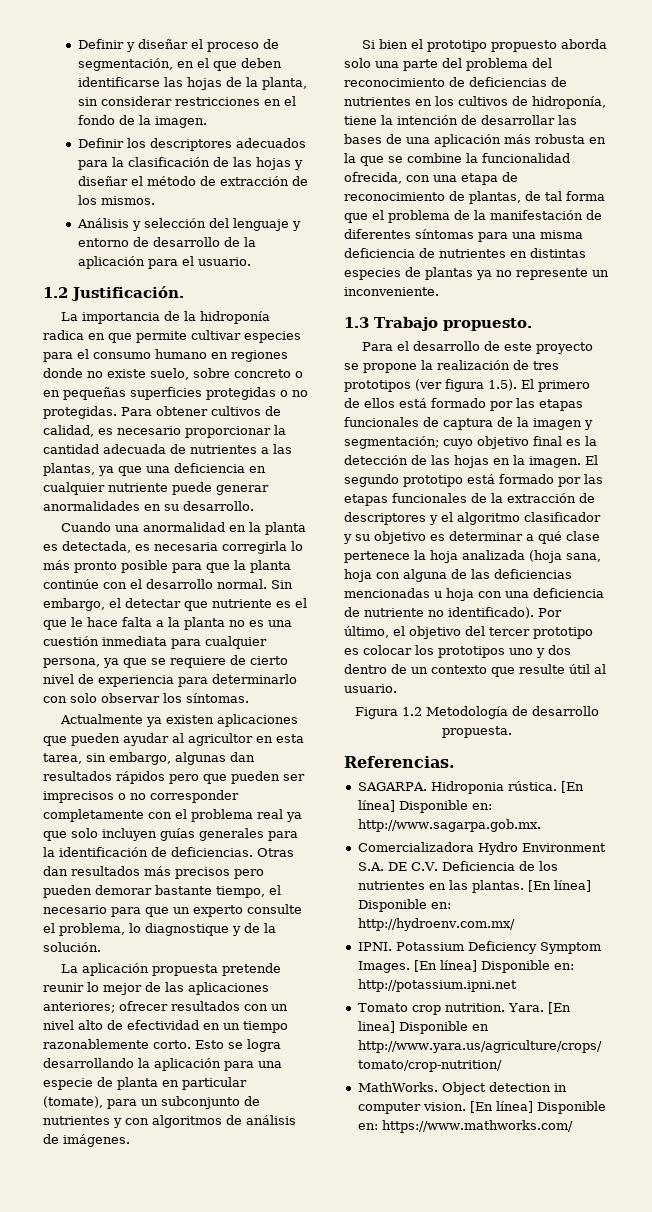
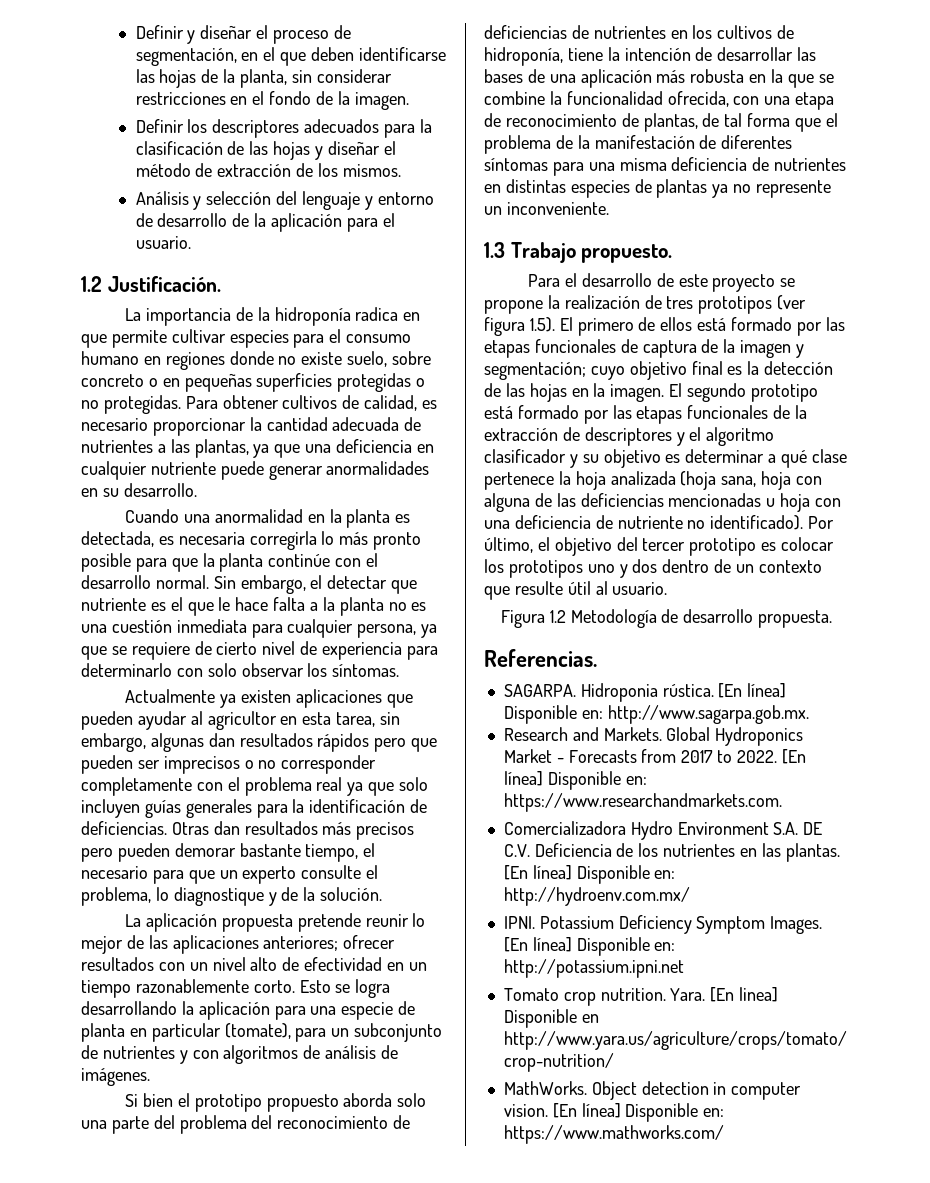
(541, 825) none -> [503,727,804,746] [503,749,806,764] [503,771,647,790] [503,793,782,812] // Research and Markets. Global Hydroponics Market - Forecasts from 2017 to 2022. [En línea] Disponible en: https://www.researchandmarkets.com.

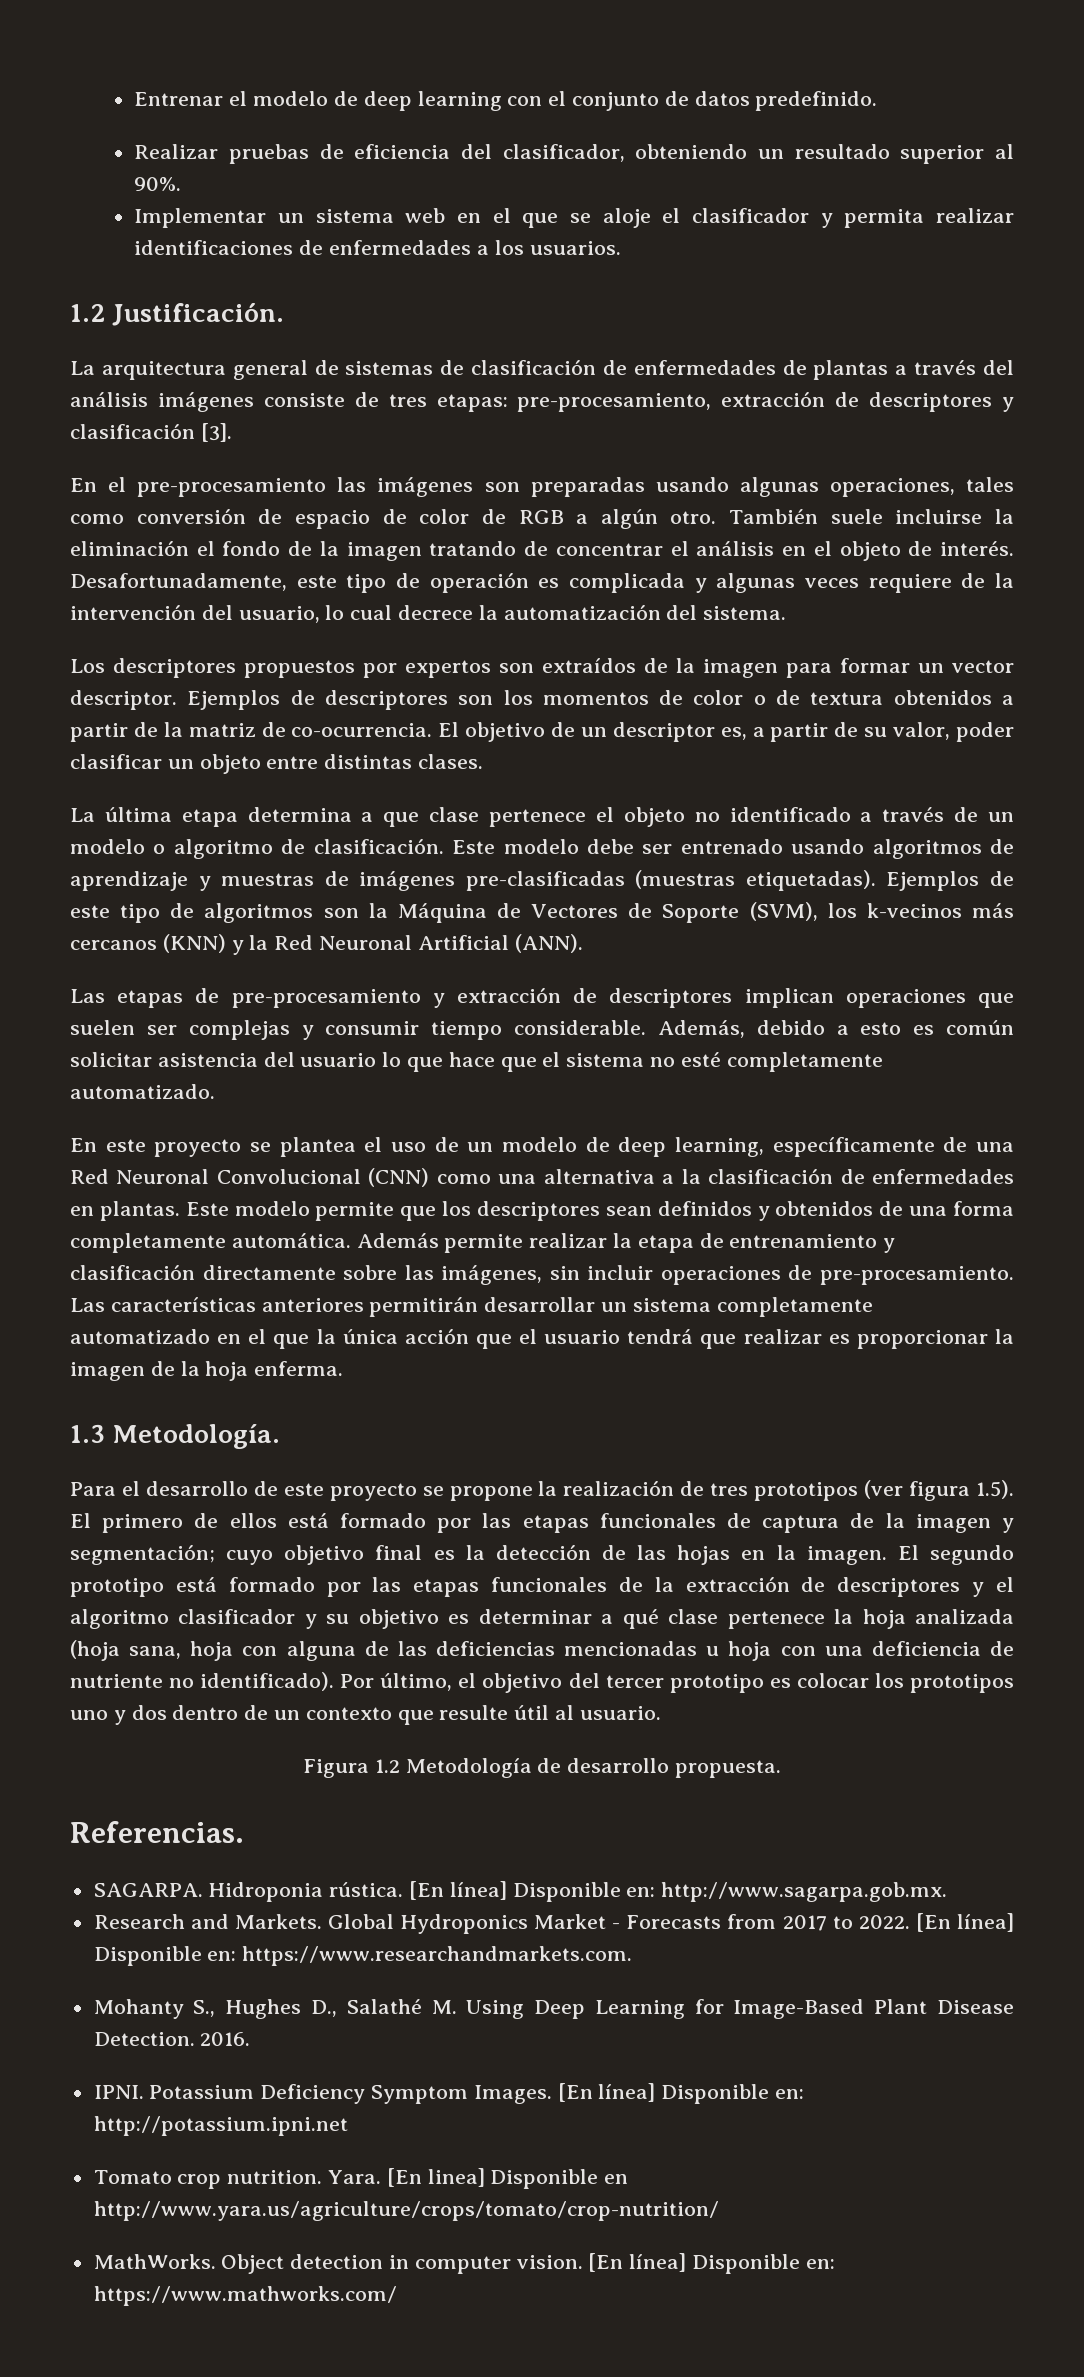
[135,25,351,44] [135,47,446,66] [135,69,392,88] [135,91,409,110] [135,119,432,138] [135,141,396,160] [135,163,401,177] [135,191,434,210] [135,213,395,232] [135,236,191,249] [81,276,221,292] [125,307,421,326] [81,329,412,348] [81,351,432,370] [81,373,426,392] [81,395,438,414] [81,417,422,436] [81,439,434,458] [81,461,430,480] [81,483,197,497] [125,509,411,528] [81,531,422,550] [81,553,379,572] [81,575,418,594] [81,597,427,616] [81,619,438,638] [81,641,438,660] [81,663,400,677] [125,689,413,708] [81,711,401,730] [81,733,438,752] [81,755,377,774] [81,777,429,796] [81,799,428,818] [81,821,415,840] [81,843,376,862] [81,865,379,884] [81,887,383,906] [125,913,426,932] [81,935,396,954] [81,957,427,971] [81,979,391,998] [81,1001,416,1020] [81,1023,443,1042] [81,1045,399,1064] [81,1068,150,1086] [125,1093,427,1112] [81,1115,411,1134] [484,25,795,39] [484,47,817,66] [484,69,834,88] [484,91,835,110] [484,113,838,132] [484,135,793,154] [484,157,847,176] [484,179,832,198] [484,202,609,215] Definir y diseñar el proceso de segmentación, en el que deben identificarse las hojas de la planta, sin considerar restricciones en el fondo de la imagen. // Definir los descriptores adecuados para la clasificación de las hojas y diseñar el método de extracción de los mismos. // Análisis y selección del lenguaje y entorno de desarrollo de la aplicación para el usuario. // 1.2 Justificación. // La importancia de la hidroponía radica en que permite cultivar especies para el consumo humano en regiones donde no existe suelo, sobre concreto o en pequeñas superficies protegidas o no protegidas. Para obtener cultivos de calidad, es necesario proporcionar la cantidad adecuada de nutrientes a las plantas, ya que una deficiencia en cualquier nutriente puede generar anormalidades en su desarrollo. // Cuando una anormalidad en la planta es detectada, es necesaria corregirla lo más pronto posible para que la planta continúe con el desarrollo normal. Sin embargo, el detectar que nutriente es el que le hace falta a la planta no es una cuestión inmediata para cualquier persona, ya que se requiere de cierto nivel de experiencia para determinarlo con solo observar los síntomas. // Actualmente ya existen aplicaciones que pueden ayudar al agricultor en esta tarea, sin embargo, algunas dan resultados rápidos pero que pueden ser imprecisos o no corresponder completamente con el problema real ya que solo incluyen guías generales para la identificación de deficiencias. Otras dan resultados más precisos pero pueden demorar bastante tiempo, el necesario para que un experto consulte el problema, lo diagnostique y de la solución. // La aplicación propuesta pretende reunir lo mejor de las aplicaciones anteriores; ofrecer resultados con un nivel alto de efectividad en un tiempo razonablemente corto. Esto se logra desarrollando la aplicación para una especie de planta en particular (tomate), para un subconjunto de nutrientes y con algoritmos de análisis de imágenes. // Si bien el prototipo propuesto aborda solo una parte del problema del reconocimiento de deficiencias de nutrientes en los cultivos de hidroponía, tiene la intención de desarrollar las bases de una aplicación más robusta en la que se combine la funcionalidad ofrecida, con una etapa de reconocimiento de plantas, de tal forma que el problema de la manifestación de diferentes síntomas para una misma deficiencia de nutrientes en distintas especies de plantas ya no represente un inconveniente. -> [134,91,878,111] [134,144,1014,164] [134,177,182,191] [134,208,1015,228] [134,240,621,255] [70,302,285,326] [70,359,1014,380] [70,391,1014,412] [70,423,232,442] [70,477,1015,497] [70,508,1014,529] [70,540,1015,561] [70,572,1014,593] [70,604,787,623] [70,658,1014,678] [70,690,1015,710] [70,722,1014,742] [70,754,484,774] [70,807,1015,827] [70,838,1014,859] [70,870,1014,891] [70,902,1014,923] [70,934,583,955] [70,987,1015,1008] [70,1020,1015,1040] [70,1052,883,1072] [70,1084,215,1099] [70,1137,1014,1157] [70,1168,1015,1187] [70,1201,1015,1221] [70,1233,896,1253] [70,1264,1014,1285] [70,1297,873,1317] [70,1328,1014,1349] [70,1361,344,1381] Entrenar el modelo de deep learning con el conjunto de datos predefinido. // Realizar pruebas de eficiencia del clasificador, obteniendo un resultado superior al 90%. // Implementar un sistema web en el que se aloje el clasificador y permita realizar identificaciones de enfermedades a los usuarios. // 1.2 Justificación. // La arquitectura general de sistemas de clasificación de enfermedades de plantas a través del análisis imágenes consiste de tres etapas: pre-procesamiento, extracción de descriptores y clasificación [3]. // En el pre-procesamiento las imágenes son preparadas usando algunas operaciones, tales como conversión de espacio de color de RGB a algún otro. También suele incluirse la eliminación el fondo de la imagen tratando de concentrar el análisis en el objeto de interés. Desafortunadamente, este tipo de operación es complicada y algunas veces requiere de la intervención del usuario, lo cual decrece la automatización del sistema. // Los descriptores propuestos por expertos son extraídos de la imagen para formar un vector descriptor. Ejemplos de descriptores son los momentos de color o de textura obtenidos a partir de la matriz de co-ocurrencia. El objetivo de un descriptor es, a partir de su valor, poder clasificar un objeto entre distintas clases. // La última etapa determina a que clase pertenece el objeto no identificado a través de un modelo o algoritmo de clasificación. Este modelo debe ser entrenado usando algoritmos de aprendizaje y muestras de imágenes pre-clasificadas (muestras etiquetadas). Ejemplos de este tipo de algoritmos son la Máquina de Vectores de Soporte (SVM), los k-vecinos más cercanos (KNN) y la Red Neuronal Artificial (ANN). // Las etapas de pre-procesamiento y extracción de descriptores implican operaciones que suelen ser complejas y consumir tiempo considerable. Además, debido a esto es común solicitar asistencia del usuario lo que hace que el sistema no esté completamente automatizado. // En este proyecto se plantea el uso de un modelo de deep learning, específicamente de una Red Neuronal Convolucional (CNN) como una alternativa a la clasificación de enfermedades en plantas. Este modelo permite que los descriptores sean definidos y obtenidos de una forma completamente automática. Además permite realizar la etapa de entrenamiento y clasificación directamente sobre las imágenes, sin incluir operaciones de pre-procesamiento. Las características anteriores permitirán desarrollar un sistema completamente automatizado en el que la única acción que el usuario tendrá que realizar es proporcionar la imagen de la hoja enferma.
[510,242,673,263] Trabajo propuesto. -> [112,1424,281,1449] Metodología.
[503,821,823,840] [503,843,840,862] [503,865,676,884] [503,887,690,906] Comercializadora Hydro Environment S.A. DE C.V. Deficiencia de los nutrientes en las plantas. [En línea] Disponible en: http://hydroenv.com.mx/ -> [93,1999,1014,2019] [93,2032,251,2046] Mohanty S., Hughes D., Salathé M. Using Deep Learning for Image-Based Plant Disease Detection. 2016.

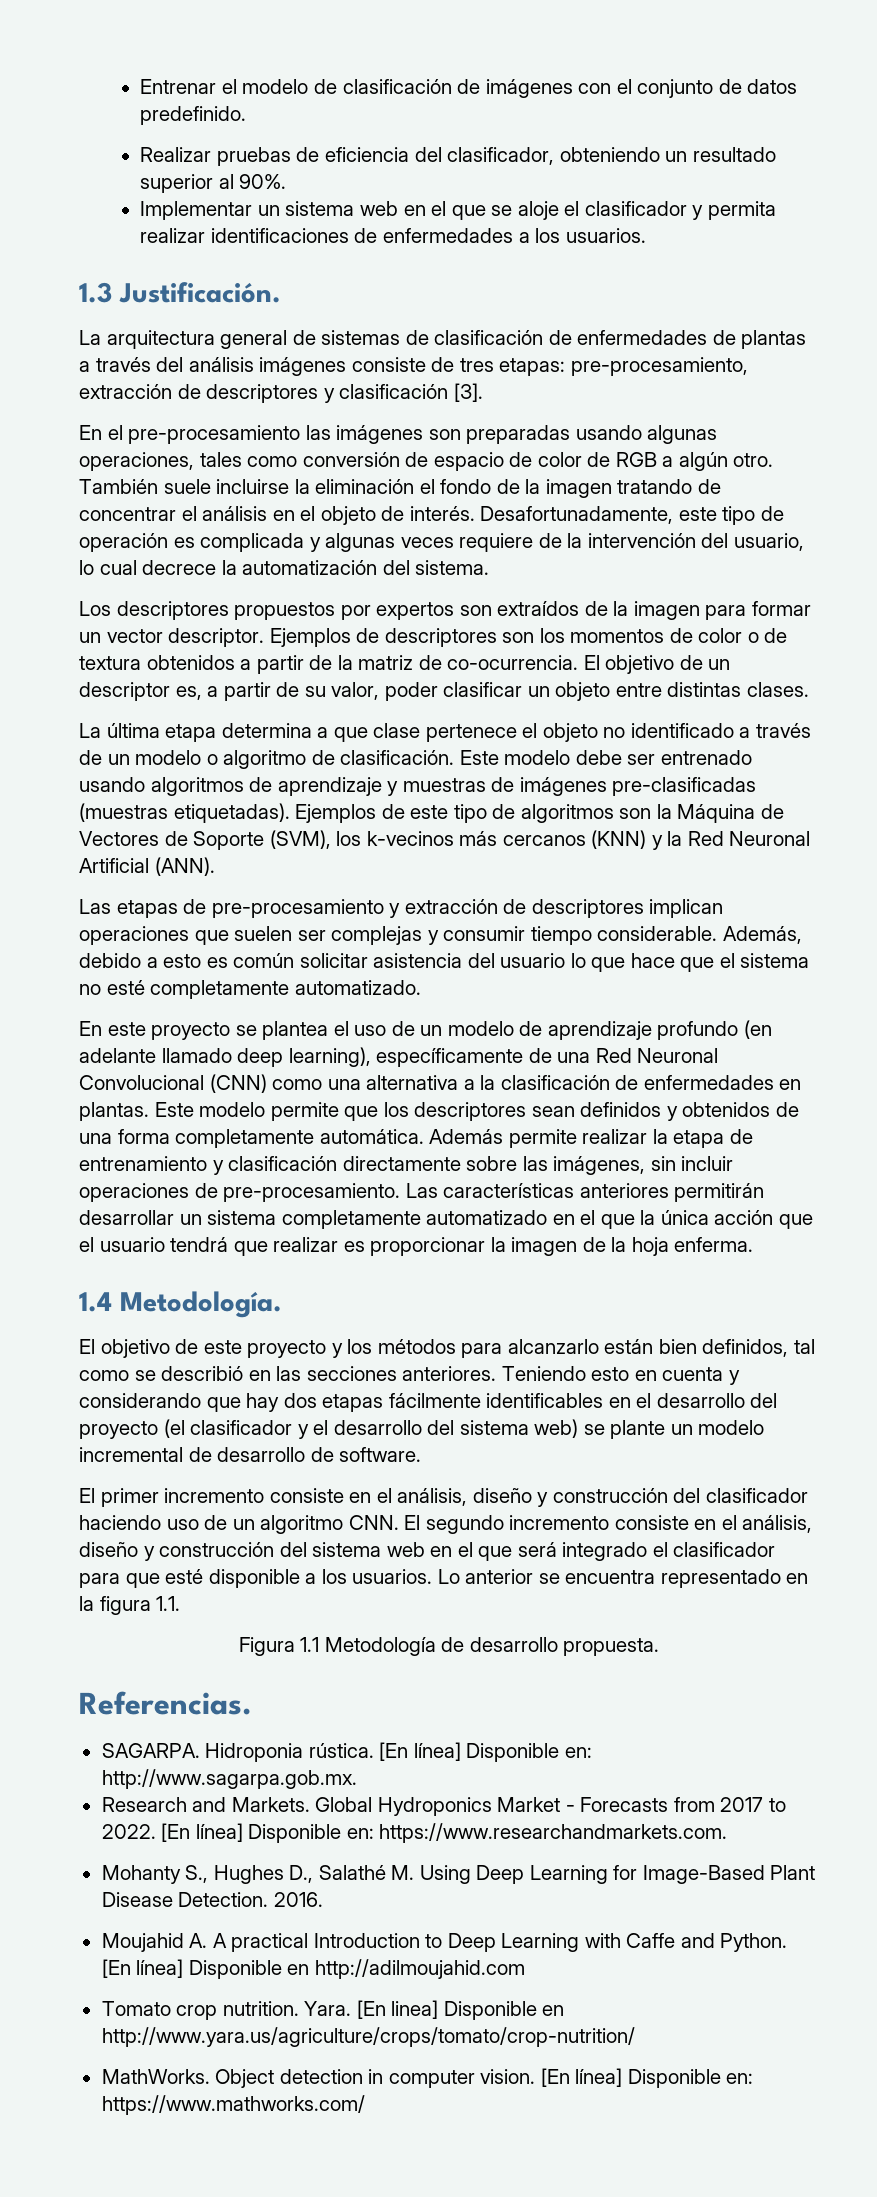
[363,91,502,111] deep learning -> [342,79,573,98] clasificación de imágenes
[70,304,105,322] 1.2 -> [79,282,112,303] 1.3
[618,1137,764,1157] deep learning, -> [547,1020,772,1040] [79,1047,371,1067] aprendizaje profundo (en adelante llamado deep learning),
[70,1424,105,1443] 1.3 -> [79,1292,112,1312] 1.4
[70,1480,1014,1501] [70,1513,1015,1533] [70,1544,1014,1565] [70,1576,1014,1597] [70,1609,1014,1629] [70,1640,1014,1661] [70,1672,1015,1693] [70,1705,661,1725] Para el desarrollo de este proyecto se propone la realización de tres prototipos (ver figura 1.5). El primero de ellos está formado por las etapas funcionales de captura de la imagen y segmentación; cuyo objetivo final es la detección de las hojas en la imagen. El segundo prototipo está formado por las etapas funcionales de la extracción de descriptores y el algoritmo clasificador y su objetivo es determinar a qué clase pertenece la hoja analizada (hoja sana, hoja con alguna de las deficiencias mencionadas u hoja con una deficiencia de nutriente no identificado). Por último, el objetivo del tercer prototipo es colocar los prototipos uno y dos dentro de un contexto que resulte útil al usuario. -> [79,1339,815,1358] [79,1366,740,1385] [79,1393,778,1412] [79,1419,765,1439] [79,1447,422,1462] [79,1488,808,1507] [79,1515,813,1534] [79,1542,776,1561] [79,1569,809,1588] [79,1596,181,1615] El objetivo de este proyecto y los métodos para alcanzarlo están bien definidos, tal como se describió en las secciones anteriores. Teniendo esto en cuenta y considerando que hay dos etapas fácilmente identificables en el desarrollo del proyecto (el clasificador y el desarrollo del sistema web) se plante un modelo incremental de desarrollo de software. // El primer incremento consiste en el análisis, diseño y construcción del clasificador haciendo uso de un algoritmo CNN. El segundo incremento consiste en el análisis, diseño y construcción del sistema web en el que será integrado el clasificador para que esté disponible a los usuarios. Lo anterior se encuentra representado en la figura 1.1.
[374,1759,400,1773] 1.2 -> [300,1637,320,1652] 1.1
[93,2083,805,2104] [93,2116,348,2136] IPNI. Potassium Deficiency Symptom Images. [En línea] Disponible en: http://potassium.ipni.net -> [101,1933,788,1952] [101,1959,525,1979] Moujahid A. A practical Introduction to Deep Learning with Caffe and Python. [En línea] Disponible en http://adilmoujahid.com

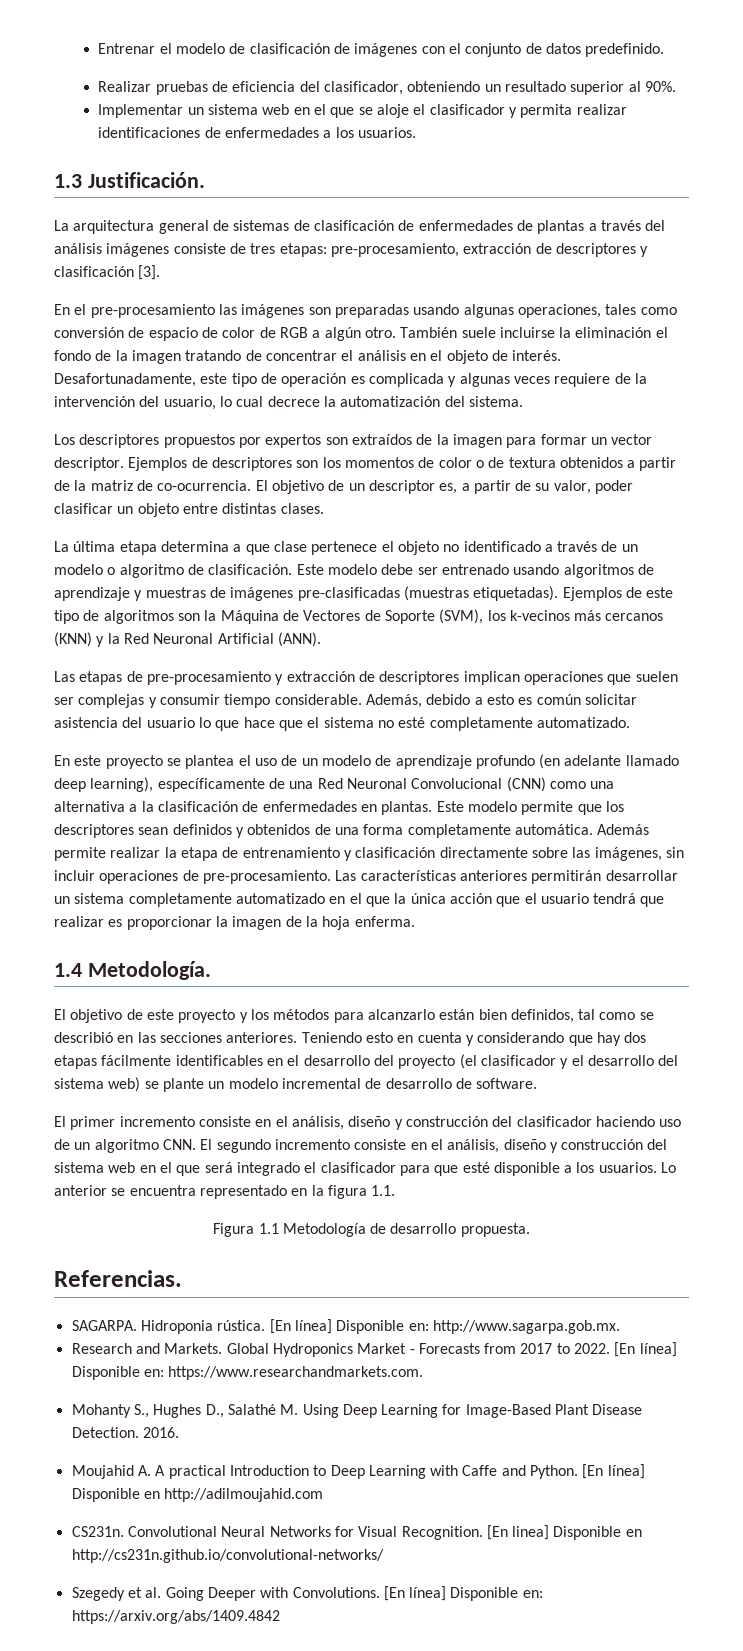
[101,2000,565,2020] [101,2027,635,2047] [101,2068,754,2088] [101,2095,365,2115] Tomato crop nutrition. Yara. [En linea] Disponible en http://www.yara.us/agriculture/crops/tomato/crop-nutrition/ // MathWorks. Object detection in computer vision. [En línea] Disponible en: https://www.mathworks.com/ -> [71,1525,642,1540] [71,1549,384,1563] [71,1586,543,1601] [71,1610,280,1624] CS231n. Convolutional Neural Networks for Visual Recognition. [En linea] Disponible en http://cs231n.github.io/convolutional-networks/ // Szegedy et al. Going Deeper with Convolutions. [En línea] Disponible en: https://arxiv.org/abs/1409.4842

